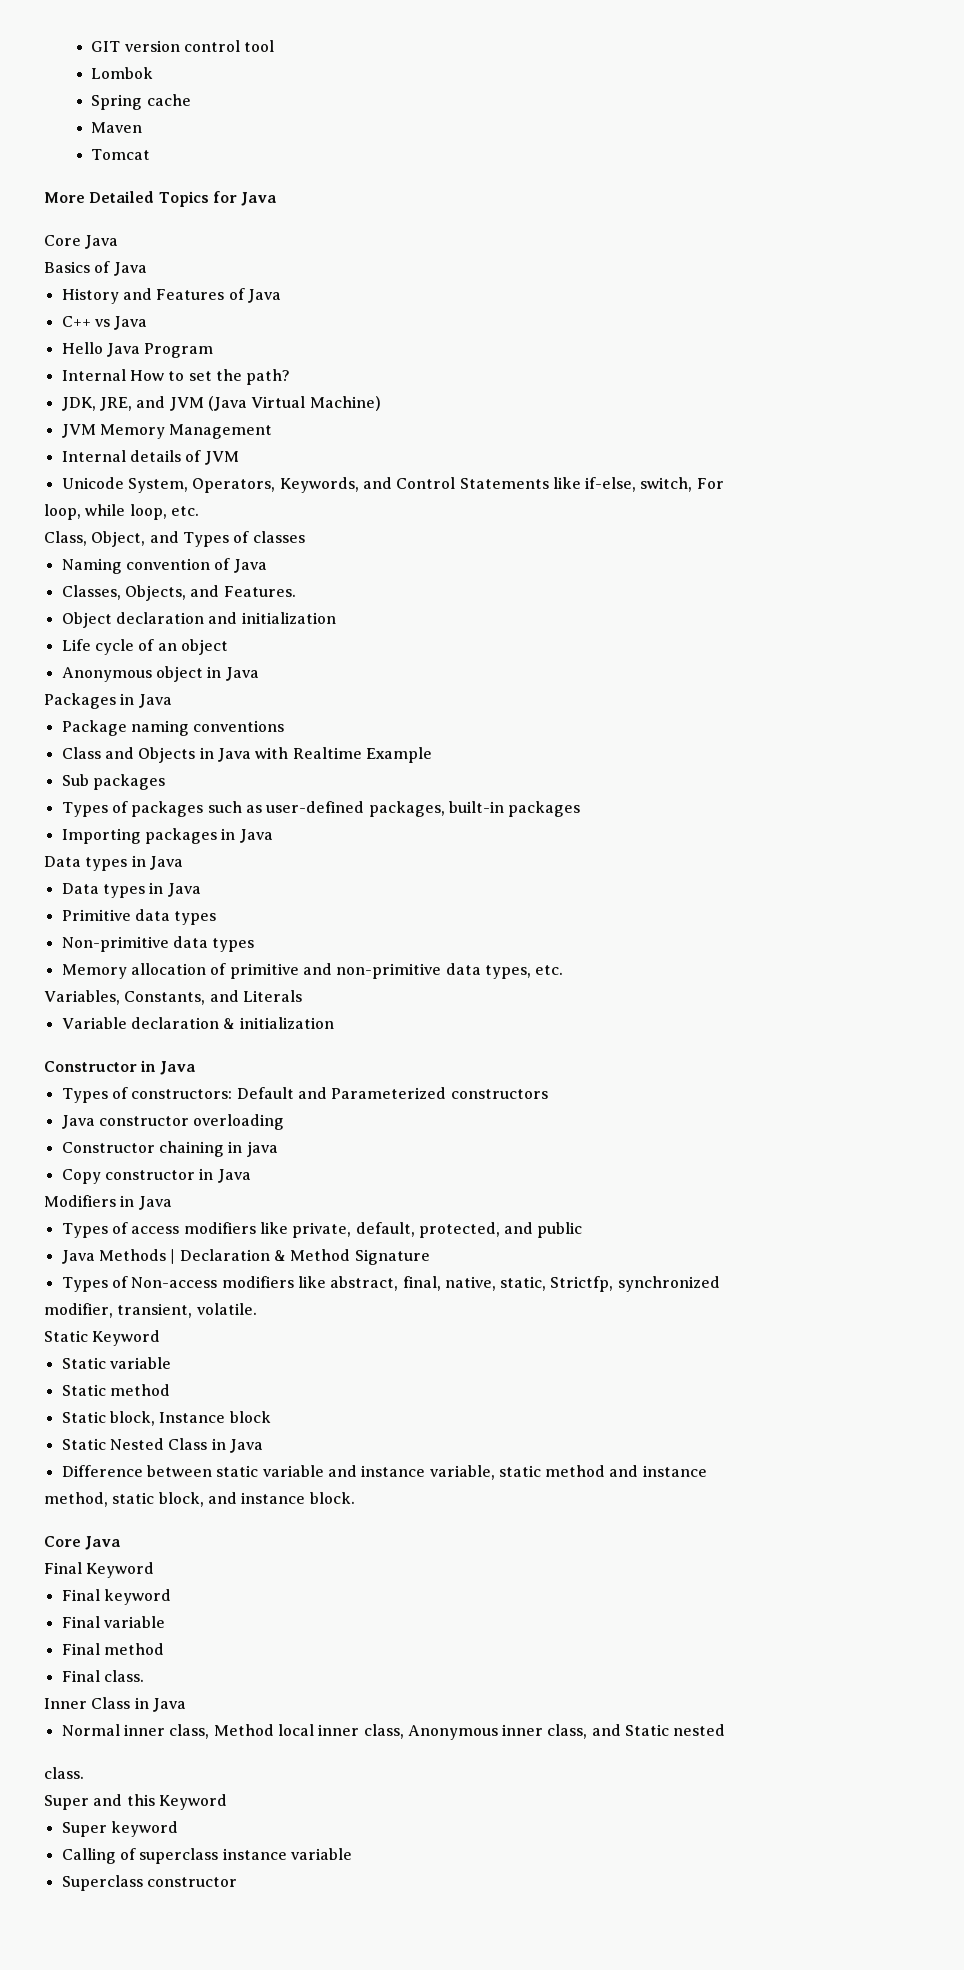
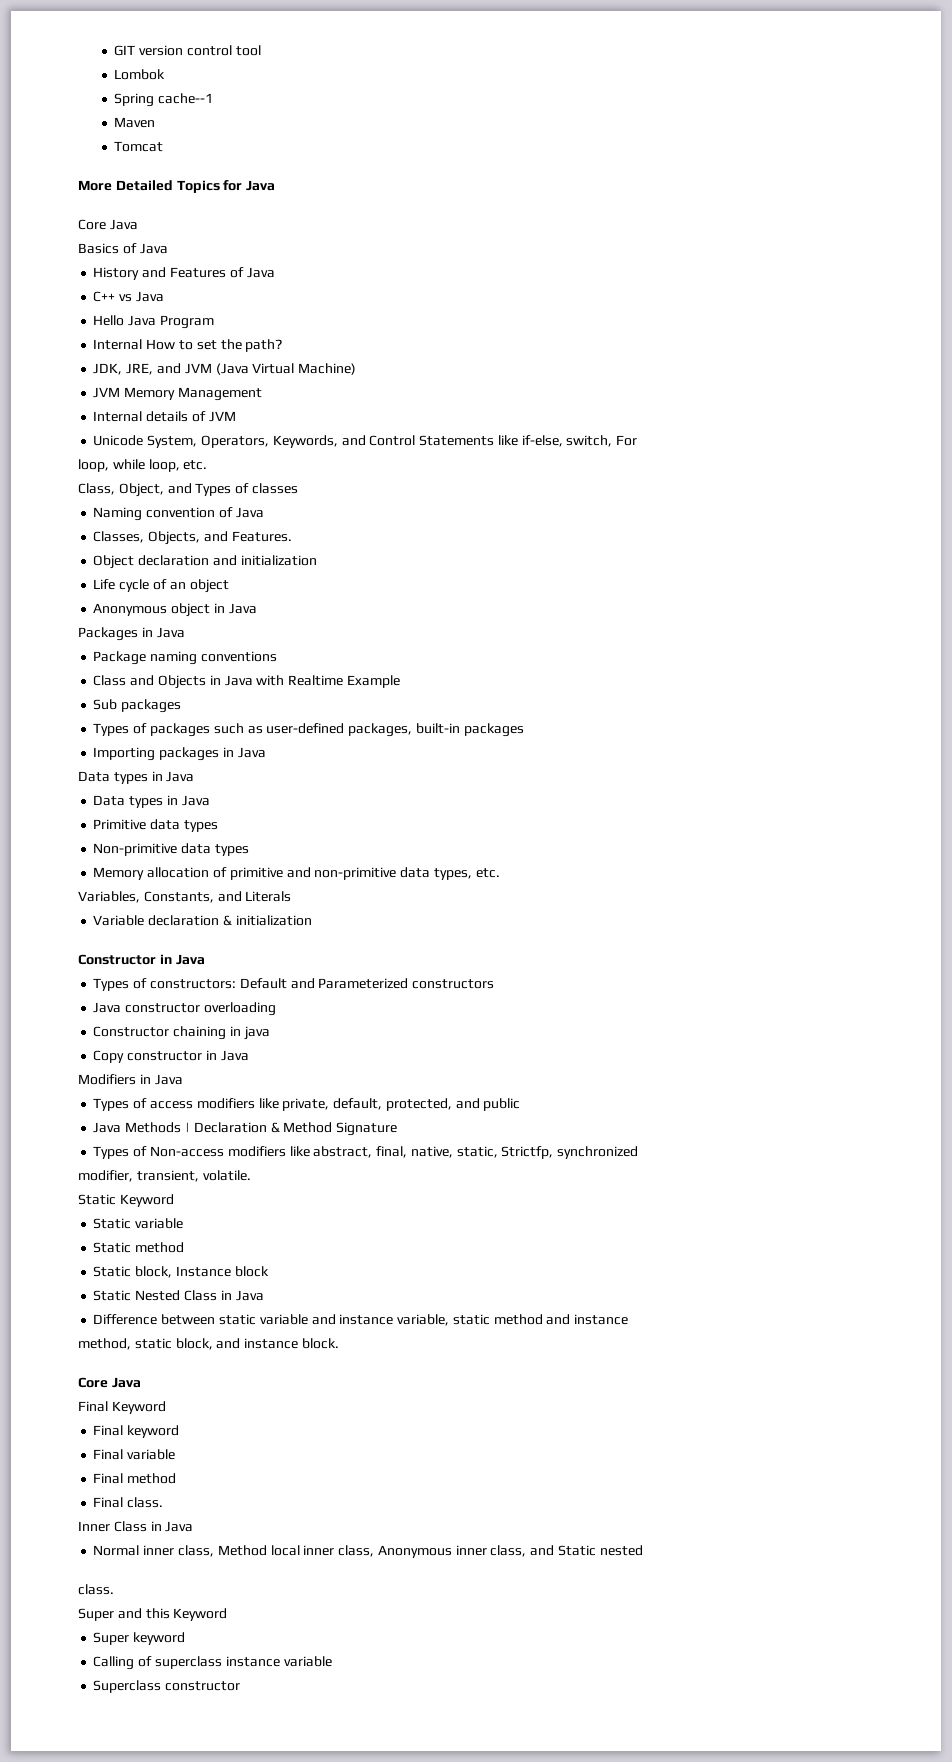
[146,94,191,106] cache -> [157,93,213,104] cache--1

